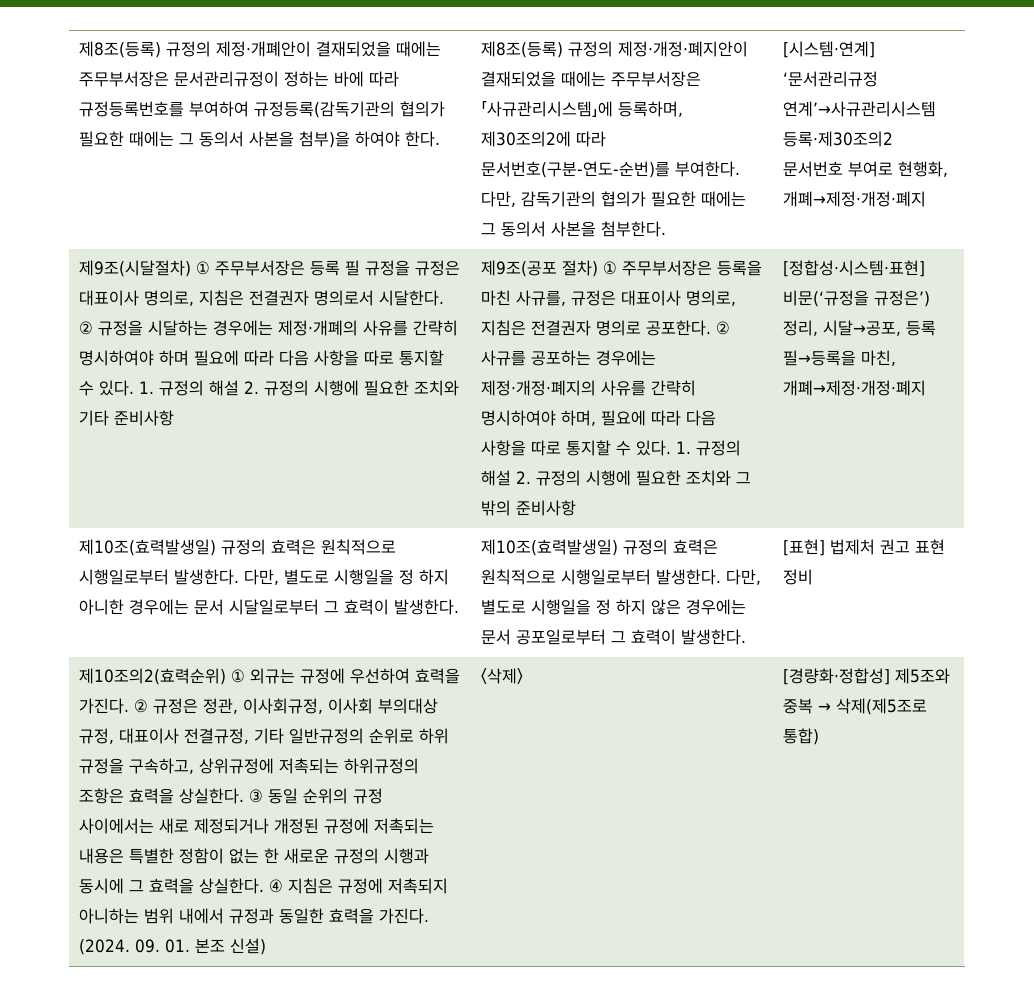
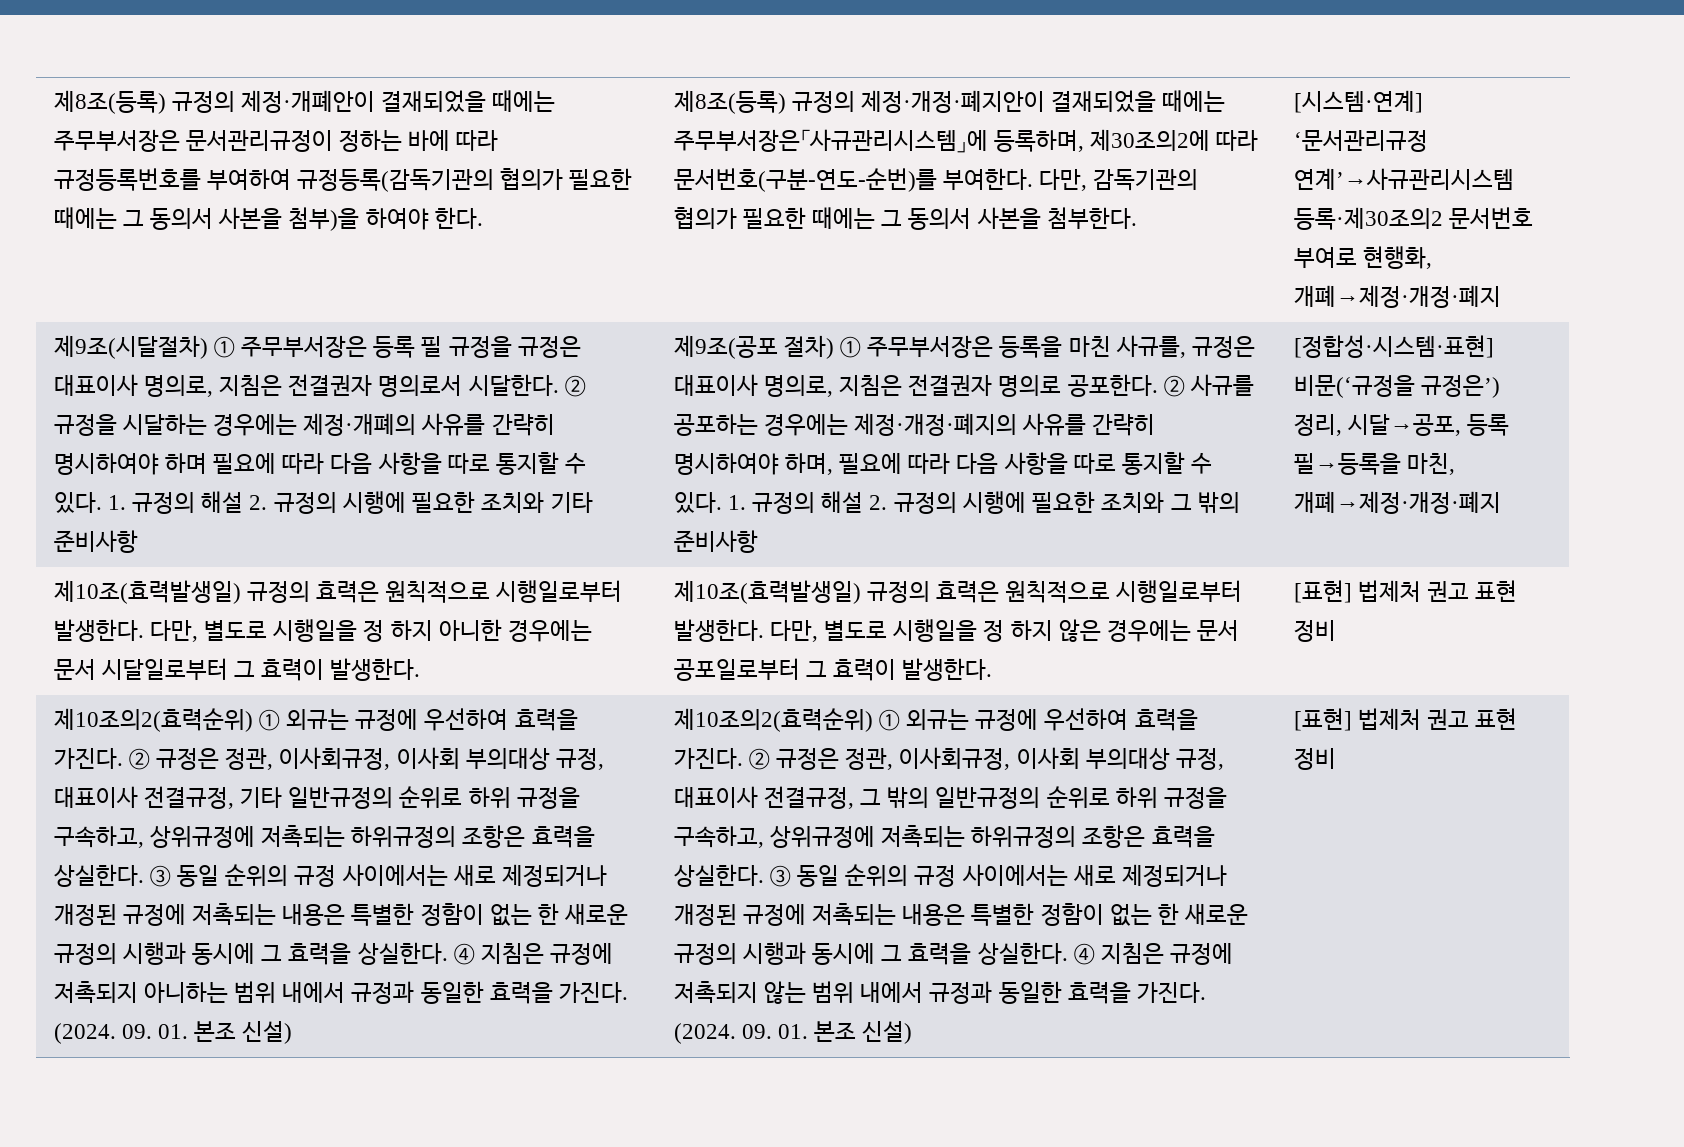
[480,668,523,684] [782,668,950,685] [782,698,927,715] [782,728,819,745] 〈삭제〉 | [경량화·정합성] 제5조와 중복 → 삭제(제5조로 통합) -> [673,708,1198,732] [673,747,1225,770] [673,786,1228,809] [673,825,1215,848] [673,864,1228,887] [673,903,1249,926] [673,942,1234,965] [673,981,1207,1004] [673,1021,913,1044] [1293,708,1518,731] [1293,748,1336,770] 제10조의2(효력순위) ① 외규는 규정에 우선하여 효력을 가진다. ② 규정은 정관, 이사회규정, 이사회 부의대상 규정, 대표이사 전결규정, 그 밖의 일반규정의 순위로 하위 규정을 구속하고, 상위규정에 저촉되는 하위규정의 조항은 효력을 상실한다. ③ 동일 순위의 규정 사이에서는 새로 제정되거나 개정된 규정에 저촉되는 내용은 특별한 정함이 없는 한 새로운 규정의 시행과 동시에 그 효력을 상실한다. ④ 지침은 규정에 저촉되지 않는 범위 내에서 규정과 동일한 효력을 가진다. (2024. 09. 01. 본조 신설) | [표현] 법제처 권고 표현 정비

